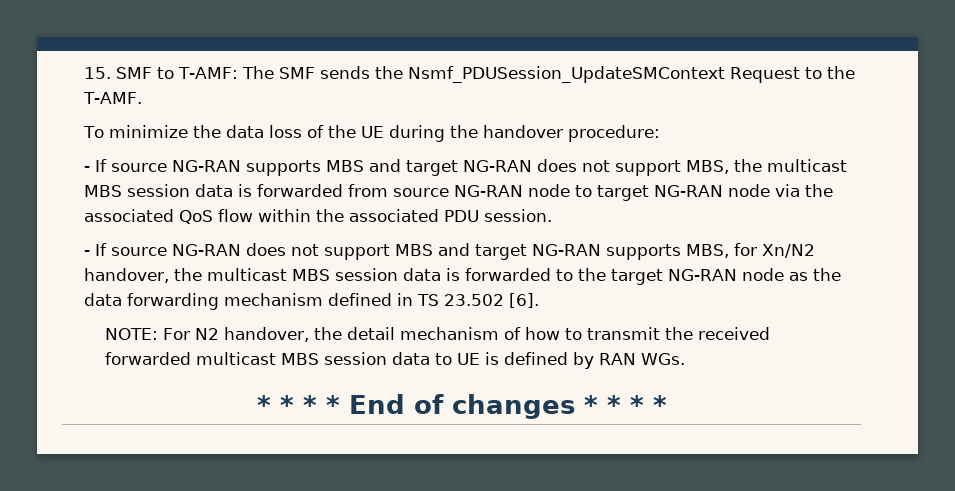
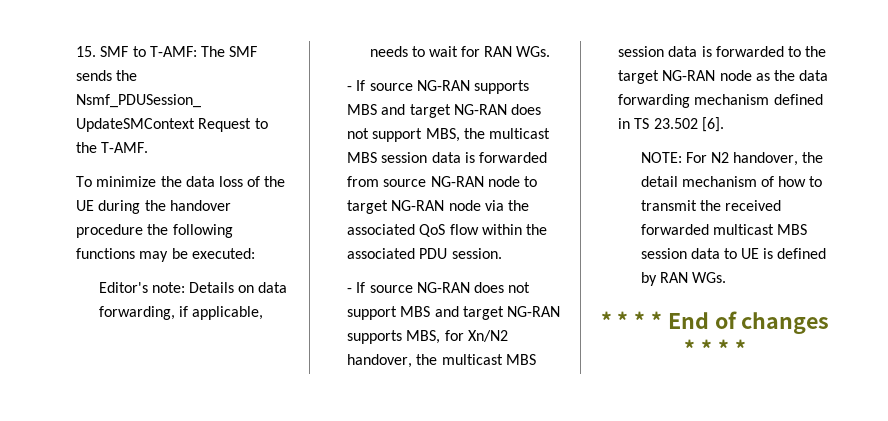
[567,125,660,142] procedure: -> [76,224,233,238] [76,248,255,262] [98,282,288,293] [98,306,263,320] [369,46,551,57] procedure the following functions may be executed: // Editor's note: Details on data forwarding, if applicable, needs to wait for RAN WGs.

